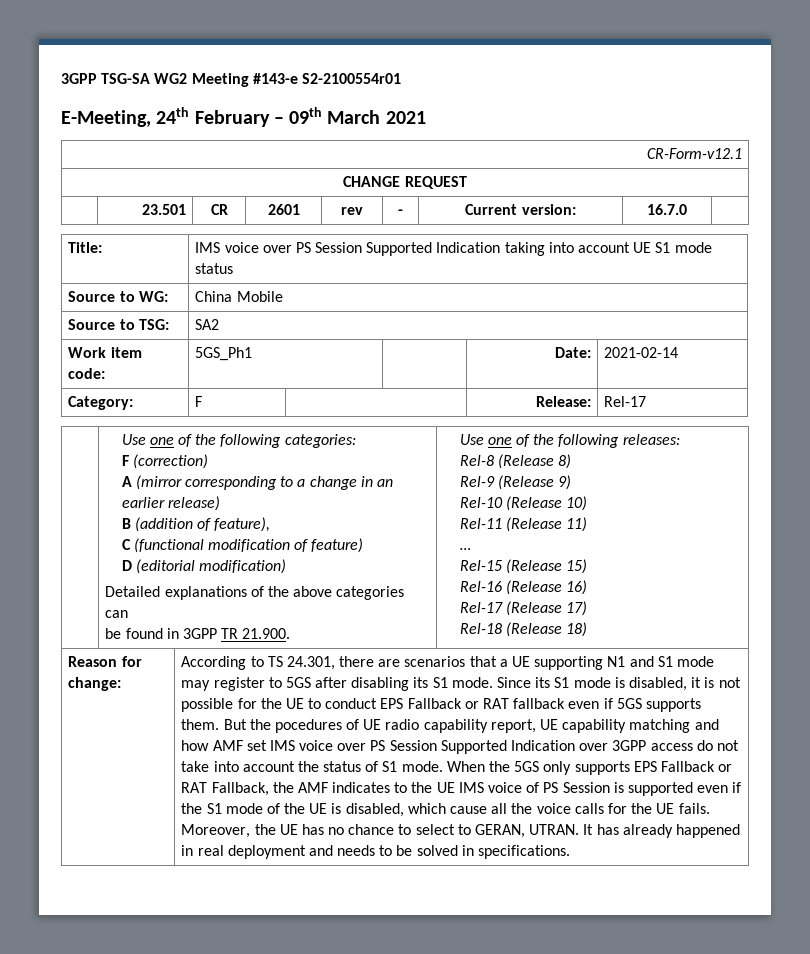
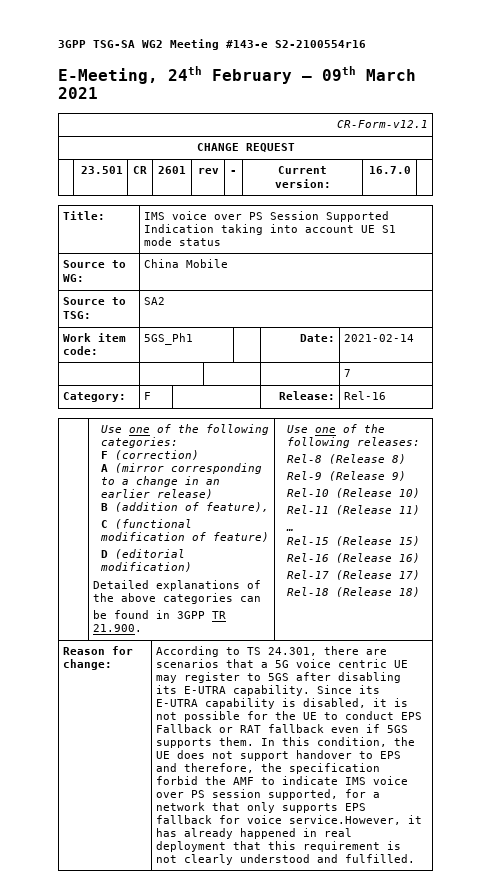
[301,73,401,84] S2-2100554r01 -> [275,40,366,48] S2-2100554r16
(679, 352) none -> [344,369,352,377] // | | | | 7
[604,396,647,407] Rel-17 -> [344,391,387,400] Rel-16
[512,656,714,670] UE supporting N1 and S1 mode -> [275,659,409,668] 5G voice centric UE
[432,677,611,688] S1 mode. Since its S1 mode -> [184,685,381,696] [156,698,276,709] E-UTRA capability. Since its E-UTRA capability
[223,719,719,733] [181,740,739,754] [181,761,733,775] [181,782,742,796] [181,803,710,817] [181,824,594,838] But the pocedures of UE radio capability report, UE capability matching and how AMF set IMS voice over PS Session Supported Indication over 3GPP access do not take into account the status of S1 mode. When the 5GS only supports EPS Fallback or RAT Fallback, the AMF indicates to the UE IMS voice of PS Session is supported even if the S1 mode of the UE is disabled, which cause all the voice calls for the UE fails. Moreover, the UE has no chance to select to GERAN, UTRAN. It -> [261,737,416,747] [156,750,402,761] [156,763,381,774] [156,776,409,785] [156,789,381,800] [156,802,367,813] [156,815,423,825] In this condition, the UE does not support handover to EPS and therefore, the specification forbid the AMF to indicate IMS voice over PS session supported, for a network that only supports EPS fallback for voice service.However, it
[308,845,571,859] and needs to be solved in specifications. -> [233,841,402,852] [156,854,416,865] that this requirement is not clearly understood and fulfilled.

